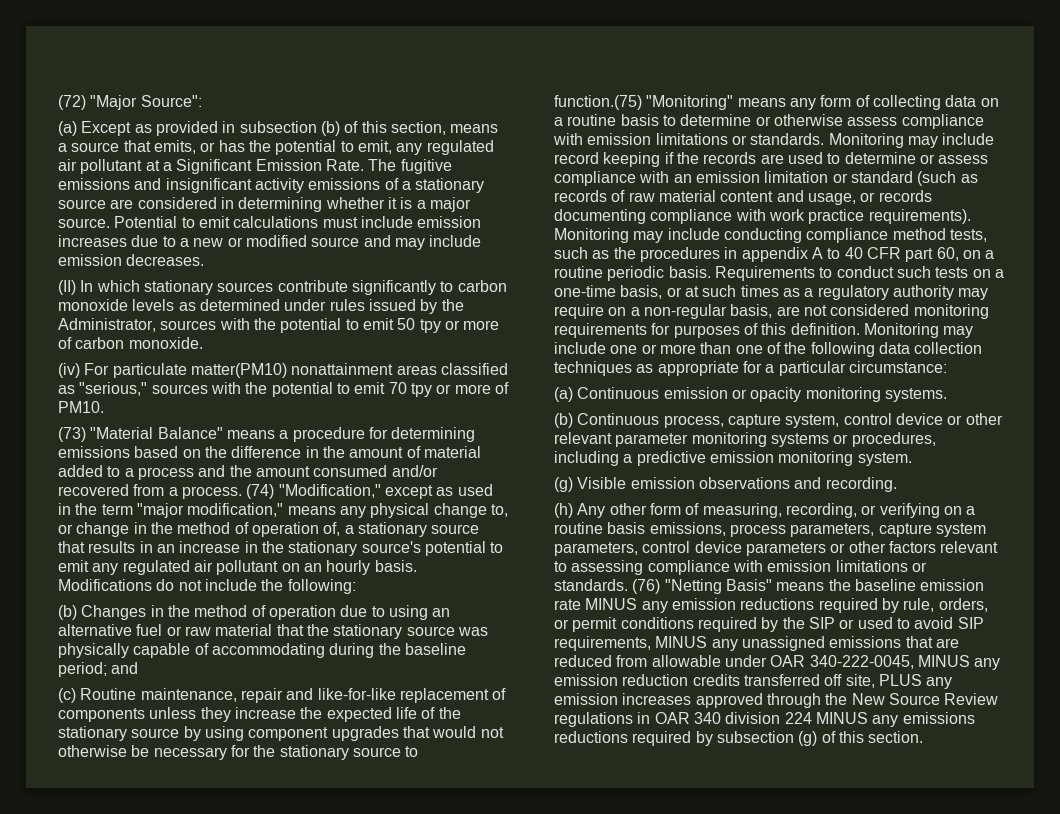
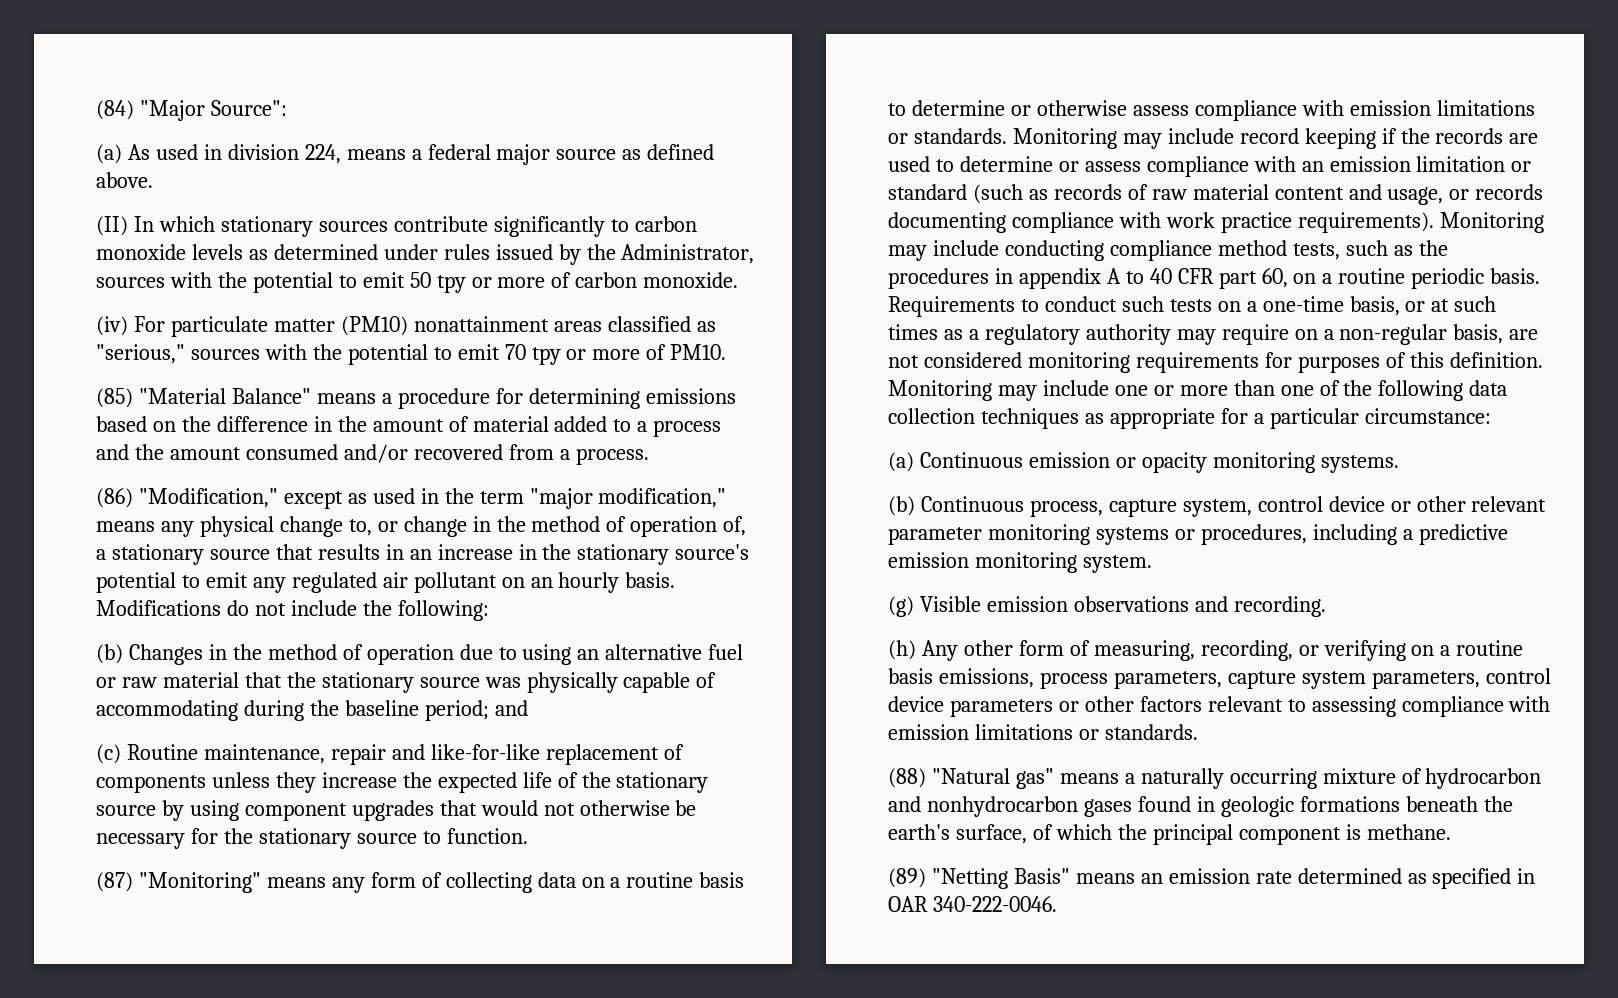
[58,95,86,110] (72) -> [96,100,134,120] (84)
[81,121,499,136] [58,140,494,155] [58,159,452,174] [58,178,485,193] [58,197,471,212] [58,216,482,228] [58,235,482,250] [58,254,205,266] Except as provided in subsection (b) of this section, means a source that emits, or has the potential to emit, any regulated air pollutant at a Significant Emission Rate. The fugitive emissions and insignificant activity emissions of a stationary source are considered in determining whether it is a major source. Potential to emit calculations must include emission increases due to a new or modified source and may include emission decreases. -> [127,144,715,165] [96,172,153,188] As used in division 224, means a federal major source as defined above.
[190,363,287,378] matter(PM10) -> [273,316,408,336] matter (PM10)
[58,427,86,442] (73) -> [96,388,133,408] (85)
[246,484,275,499] (74) -> [96,488,133,508] // (86)
[554,95,642,110] function.(75) -> [446,828,528,844] [96,872,133,892] function. // (87)
[632,579,985,594] [554,598,988,613] [554,617,984,632] [554,636,959,651] [554,655,1001,670] [554,674,953,689] [554,693,999,708] [554,712,975,727] [554,731,924,746] (76) "Netting Basis" means the baseline emission rate MINUS any emission reductions required by rule, orders, or permit conditions required by the SIP or used to avoid SIP requirements, MINUS any unassigned emissions that are reduced from allowable under OAR 340-222-0045, MINUS any emission reduction credits transferred off site, PLUS any emission increases approved through the New Source Review regulations in OAR 340 division 224 MINUS any emissions reductions required by subsection (g) of this section. -> [888,768,1542,789] [888,796,1513,817] [888,824,1451,845] [888,868,1536,889] [888,896,1057,912] // (88) "Natural gas" means a naturally occurring mixture of hydrocarbon and nonhydrocarbon gases found in geologic formations beneath the earth's surface, of which the principal component is methane. // (89) "Netting Basis" means an emission rate determined as specified in OAR 340-222-0046.

